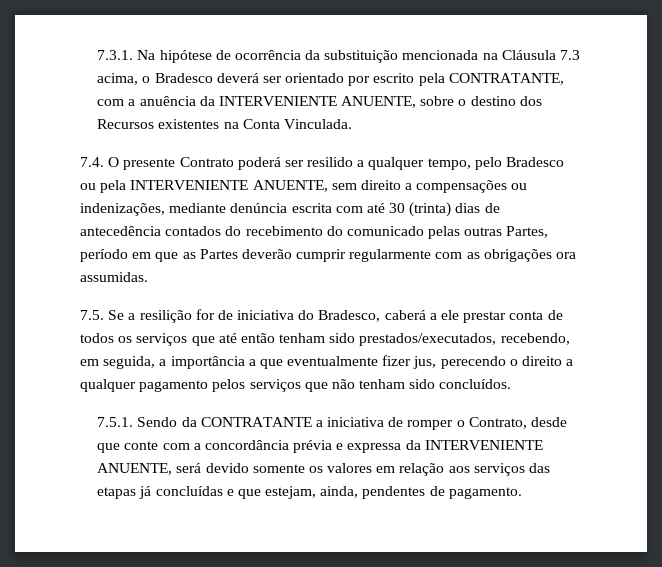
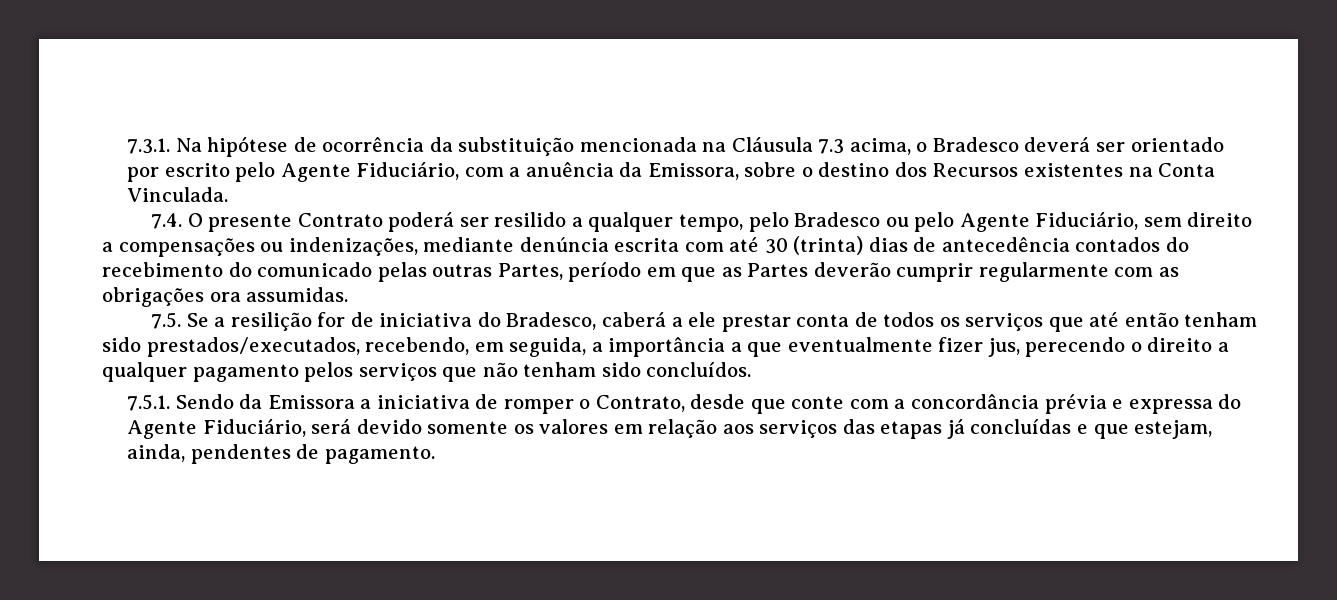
[418,73,564,86] pela CONTRATANTE, -> [235,162,460,182] pelo Agente Fiduciário,
[218,96,417,108] INTERVENIENTE ANUENTE, -> [647,163,739,180] Emissora,
[100,180,328,193] pela INTERVENIENTE ANUENTE, -> [914,212,1139,232] pelo Agente Fiduciário,
[200,417,312,427] CONTRATANTE -> [267,395,355,409] Emissora
[405,440,543,450] [97,463,173,475] da INTERVENIENTE ANUENTE, -> [1218,394,1242,409] [126,419,306,439] do Agente Fiduciário,

